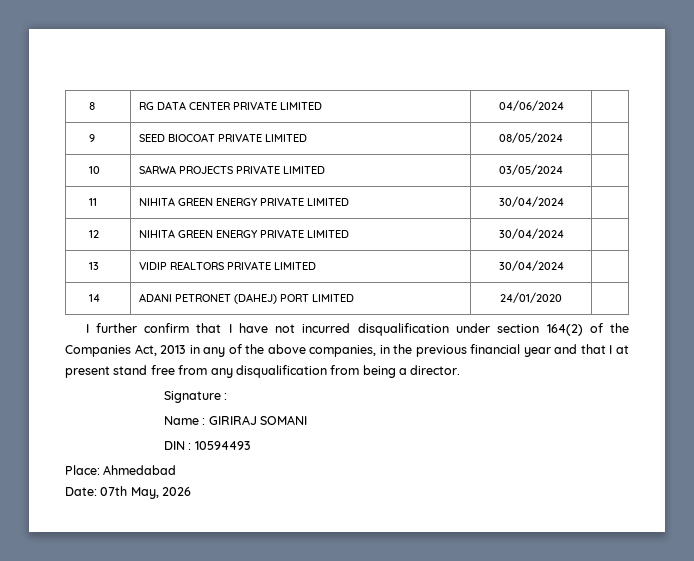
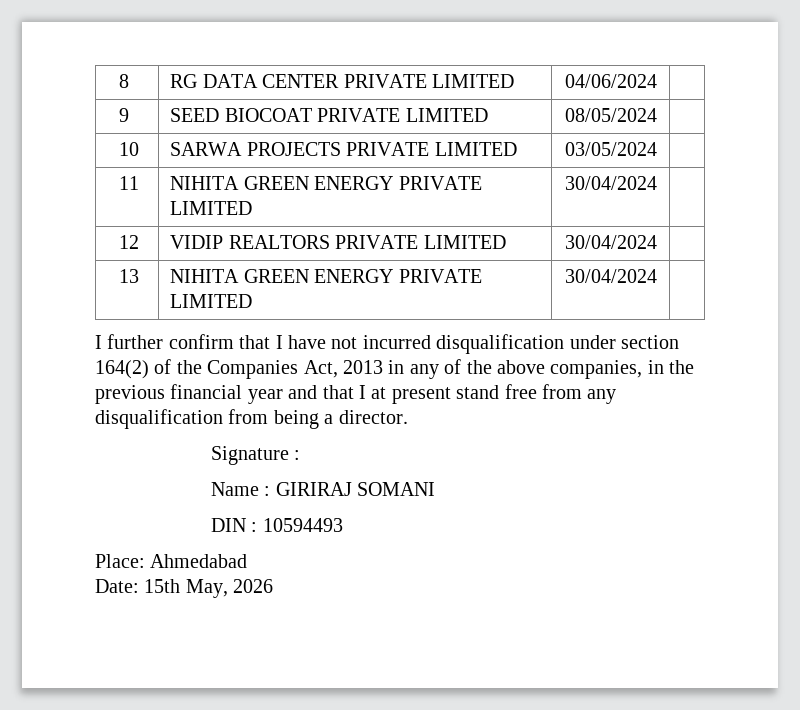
[139,229,259,238] NIHITA GREEN ENERGY -> [170,235,330,249] VIDIP REALTORS
[139,261,317,270] [498,260,564,271] [88,294,100,302] [139,293,355,304] [500,292,562,303] VIDIP REALTORS PRIVATE LIMITED | 30/04/2024 | // 14 | ADANI PETRONET (DAHEJ) PORT LIMITED | 24/01/2020 | -> [170,269,482,283] [170,294,253,308] [564,269,657,283] NIHITA GREEN ENERGY PRIVATE LIMITED | 30/04/2024 |
[100,486,128,496] 07th -> [144,579,181,593] 15th

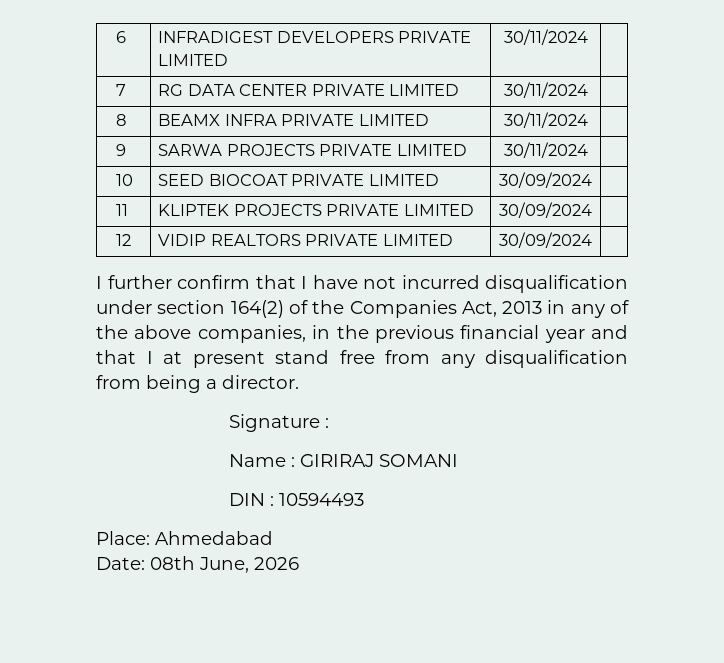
[119,74,130,88] 8 -> [115,31,126,43] [158,31,472,43] [158,54,229,66] [503,29,588,45] [115,84,126,96] 6 | INFRADIGEST DEVELOPERS PRIVATE LIMITED | 30/11/2024 | // 7
[564,74,657,88] [119,108,130,122] 04/06/2024 | // 9 -> [503,82,588,98] [115,114,127,126] [158,114,429,126] [503,112,588,128] [115,144,126,156] [158,144,467,156] [503,142,588,158] [115,174,133,186] 30/11/2024 | // 8 | BEAMX INFRA PRIVATE LIMITED | 30/11/2024 | // 9 | SARWA PROJECTS PRIVATE LIMITED | 30/11/2024 | // 10
[564,108,657,122] [119,142,140,156] [170,142,517,156] [564,142,657,156] [119,176,140,190] [170,176,482,190] [170,201,253,215] [564,176,657,190] 08/05/2024 | // 10 | SARWA PROJECTS PRIVATE LIMITED | 03/05/2024 | // 11 | NIHITA GREEN ENERGY PRIVATE LIMITED | 30/04/2024 -> [499,172,592,188] [115,204,128,216] [158,204,474,216] [499,202,592,218] 30/09/2024 | // 11 | KLIPTEK PROJECTS PRIVATE LIMITED | 30/09/2024
[564,235,657,249] [119,269,140,283] [170,269,482,283] [170,294,253,308] [564,269,657,283] 30/04/2024 | // 13 | NIHITA GREEN ENERGY PRIVATE LIMITED | 30/04/2024 -> [499,232,592,248] 30/09/2024
[144,579,228,598] 15th May, -> [150,556,249,573] 08th June,

